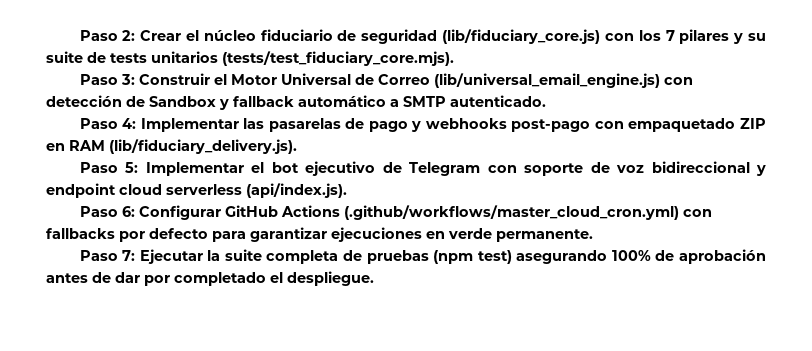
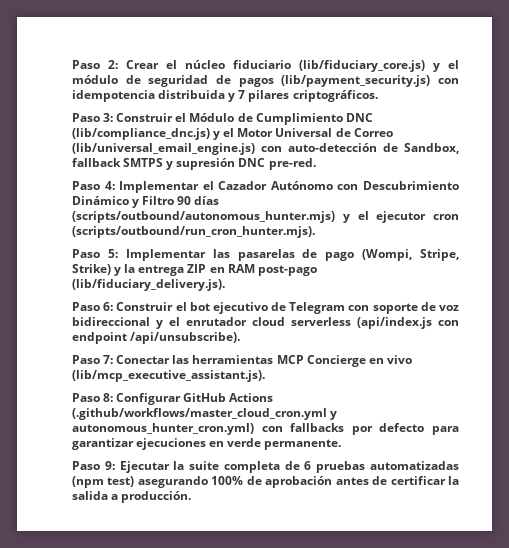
[337,29,766,44] [46,51,454,66] [79,73,210,85] de seguridad (lib/fiduciary_core.js) con los 7 pilares y su suite de tests unitarios (tests/test_fiduciary_core.mjs). // Paso 3: Construir -> [299,60,459,72] [72,75,459,87] [72,90,378,102] [72,113,373,125] [72,128,221,140] (lib/fiduciary_core.js) y el módulo de seguridad de pagos (lib/payment_security.js) con idempotencia distribuida y 7 pilares criptográficos. // Paso 3: Construir el Módulo de Cumplimiento DNC (lib/compliance_dnc.js) y
[46,95,546,110] [79,118,736,132] detección de Sandbox y fallback automático a SMTP autenticado. // Paso 4: Implementar las pasarelas de pago y webhooks post-pago con empaquetado -> [288,143,459,154] [72,158,316,170] [72,181,459,193] [72,196,220,208] [72,211,459,223] [72,226,315,238] [72,249,459,261] [72,264,185,276] auto-detección de Sandbox, fallback SMTPS y supresión DNC pre-red. // Paso 4: Implementar el Cazador Autónomo con Descubrimiento Dinámico y Filtro 90 días (scripts/outbound/autonomous_hunter.mjs) y el ejecutor cron (scripts/outbound/run_cron_hunter.mjs). // Paso 5: Implementar las pasarelas de pago (Wompi, Stripe, Strike) y la entrega
(105, 145) none -> [257,265,317,276] post-pago
[125,162,244,176] 5: Implementar -> [103,302,174,311] 6: Construir
[46,183,347,198] [79,205,679,220] endpoint cloud serverless (api/index.js). // Paso 6: Configurar GitHub Actions (.github/workflows/master_cloud_cron.yml) -> [169,317,459,329] [72,332,241,344] [72,355,412,367] [72,370,265,382] [72,393,274,405] [72,408,338,420] [72,423,254,435] el enrutador cloud serverless (api/index.js con endpoint /api/unsubscribe). // Paso 7: Conectar las herramientas MCP Concierge en vivo (lib/mcp_executive_assistant.js). // Paso 8: Configurar GitHub Actions (.github/workflows/master_cloud_cron.yml y autonomous_hunter_cron.yml)
[122,250,136,261] 7: -> [104,461,115,470] 9:
[366,250,429,264] pruebas -> [304,461,459,473] 6 pruebas automatizadas
[115,271,374,286] dar por completado el despliegue. -> [390,476,459,485] [72,491,192,503] certificar la salida a producción.

